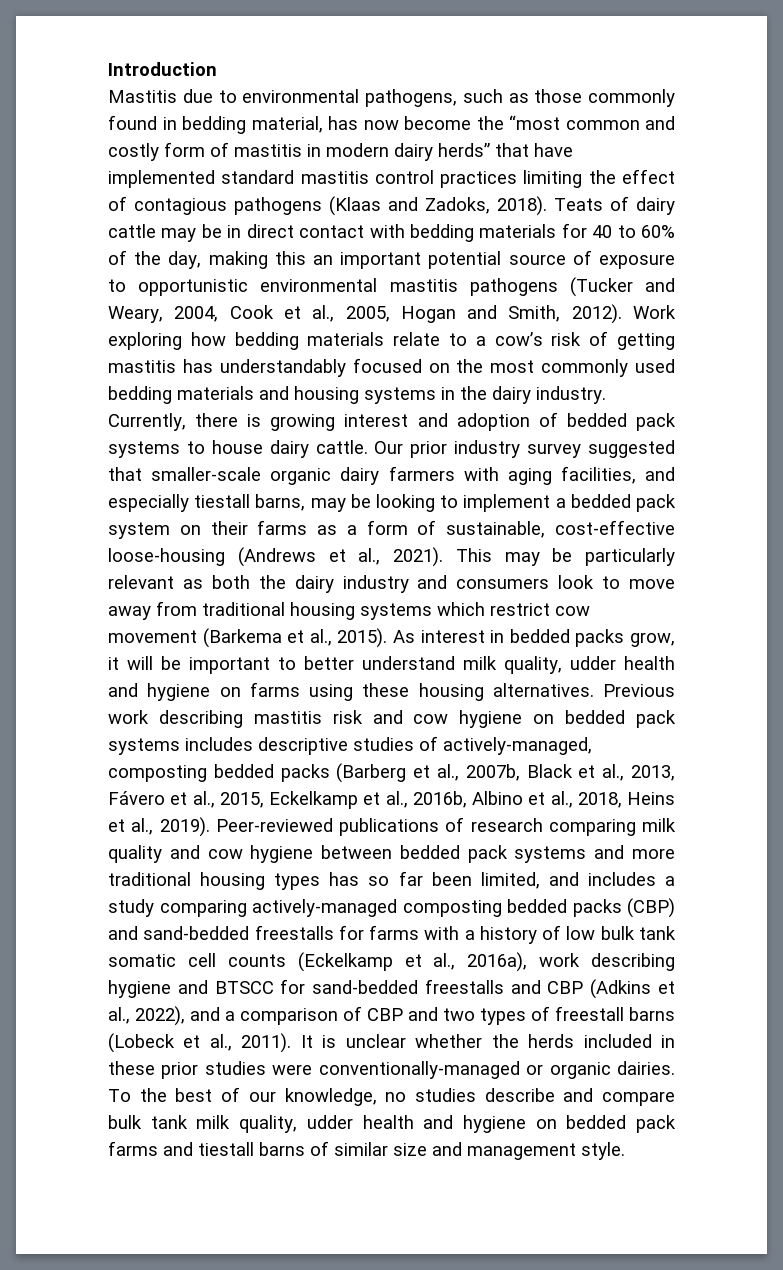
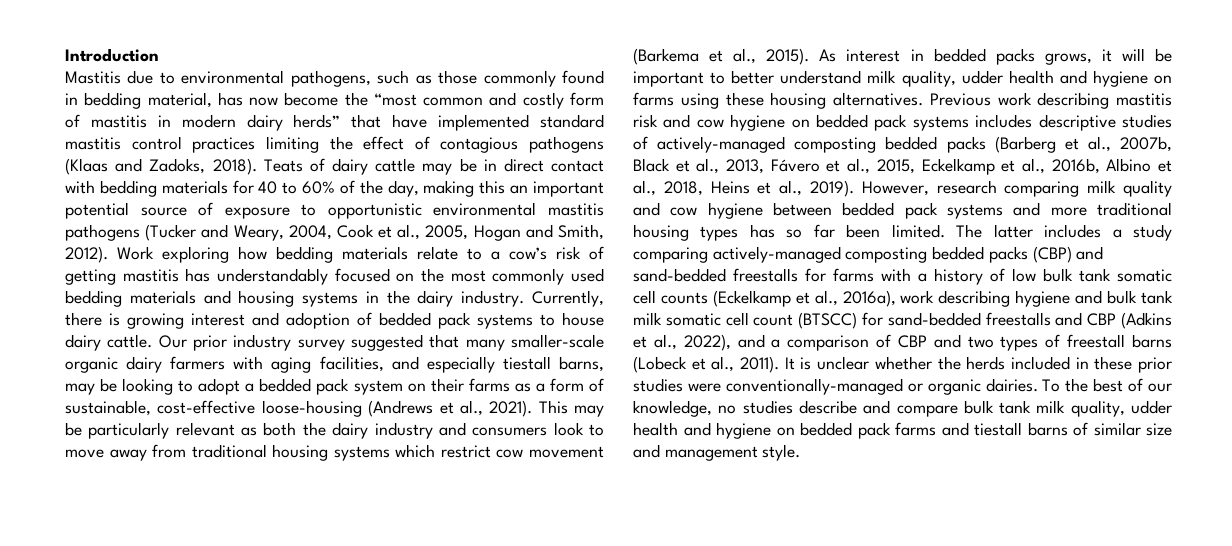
(142, 474) none -> [465,339,505,351] many
[463,494,551,512] implement -> [198,378,241,395] adopt
[630,632,676,647] grow, -> [1044,53,1092,65] grows,
[443,737,592,755] actively-managed, -> [657,136,786,153] actively-managed
[215,817,465,836] Peer-reviewed publications of -> [861,181,929,196] However,
[480,872,579,889] limited, and -> [891,224,1033,238] limited. The latter
[214,981,274,994] BTSCC -> [1107,290,1173,304] [633,312,858,329] bulk tank milk somatic cell count (BTSCC)

